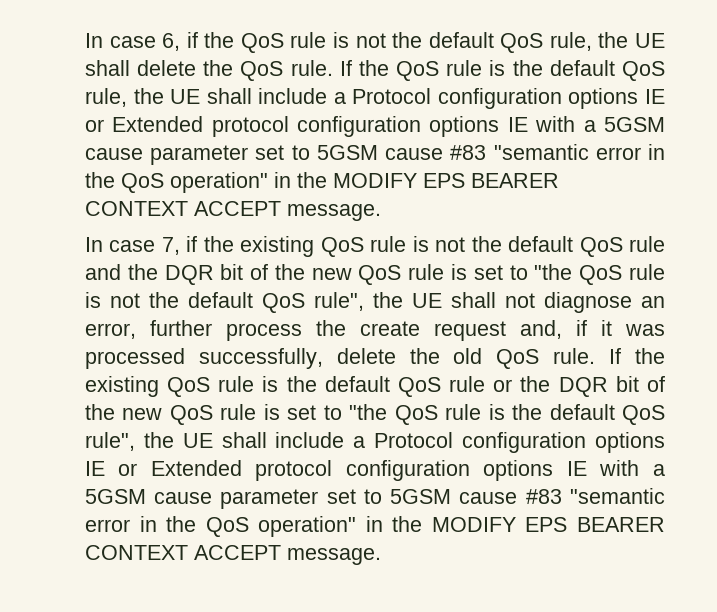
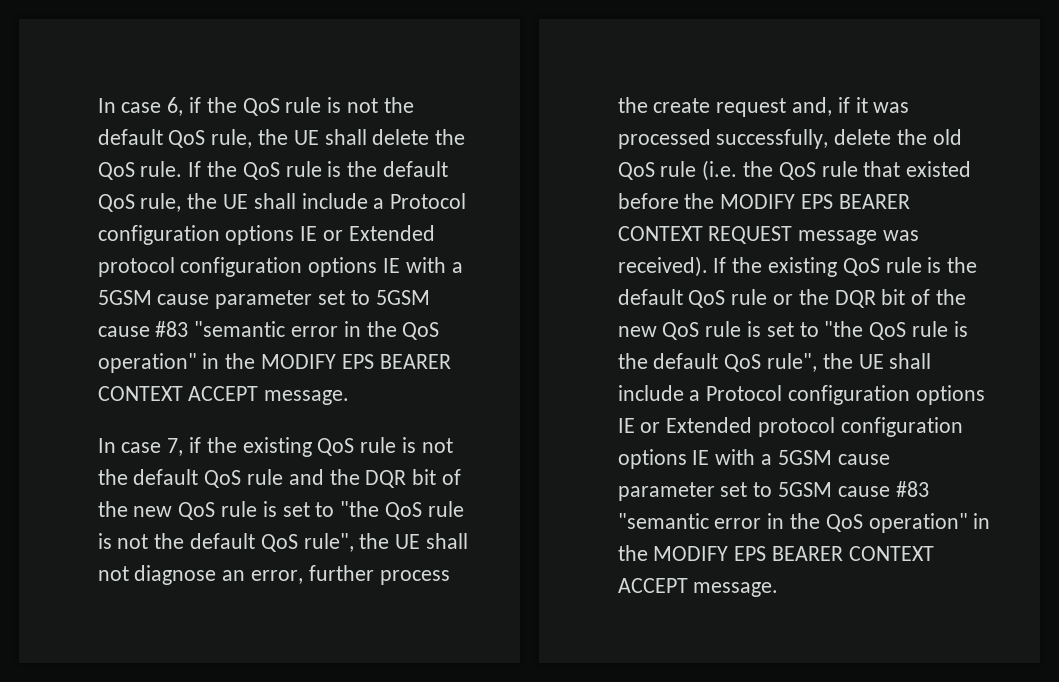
[553,348,596,364] rule. -> [660,160,972,181] [617,193,910,209] [617,226,920,245] [617,256,708,277] rule (i.e. the QoS rule that existed before the MODIFY EPS BEARER CONTEXT REQUEST message was received).

